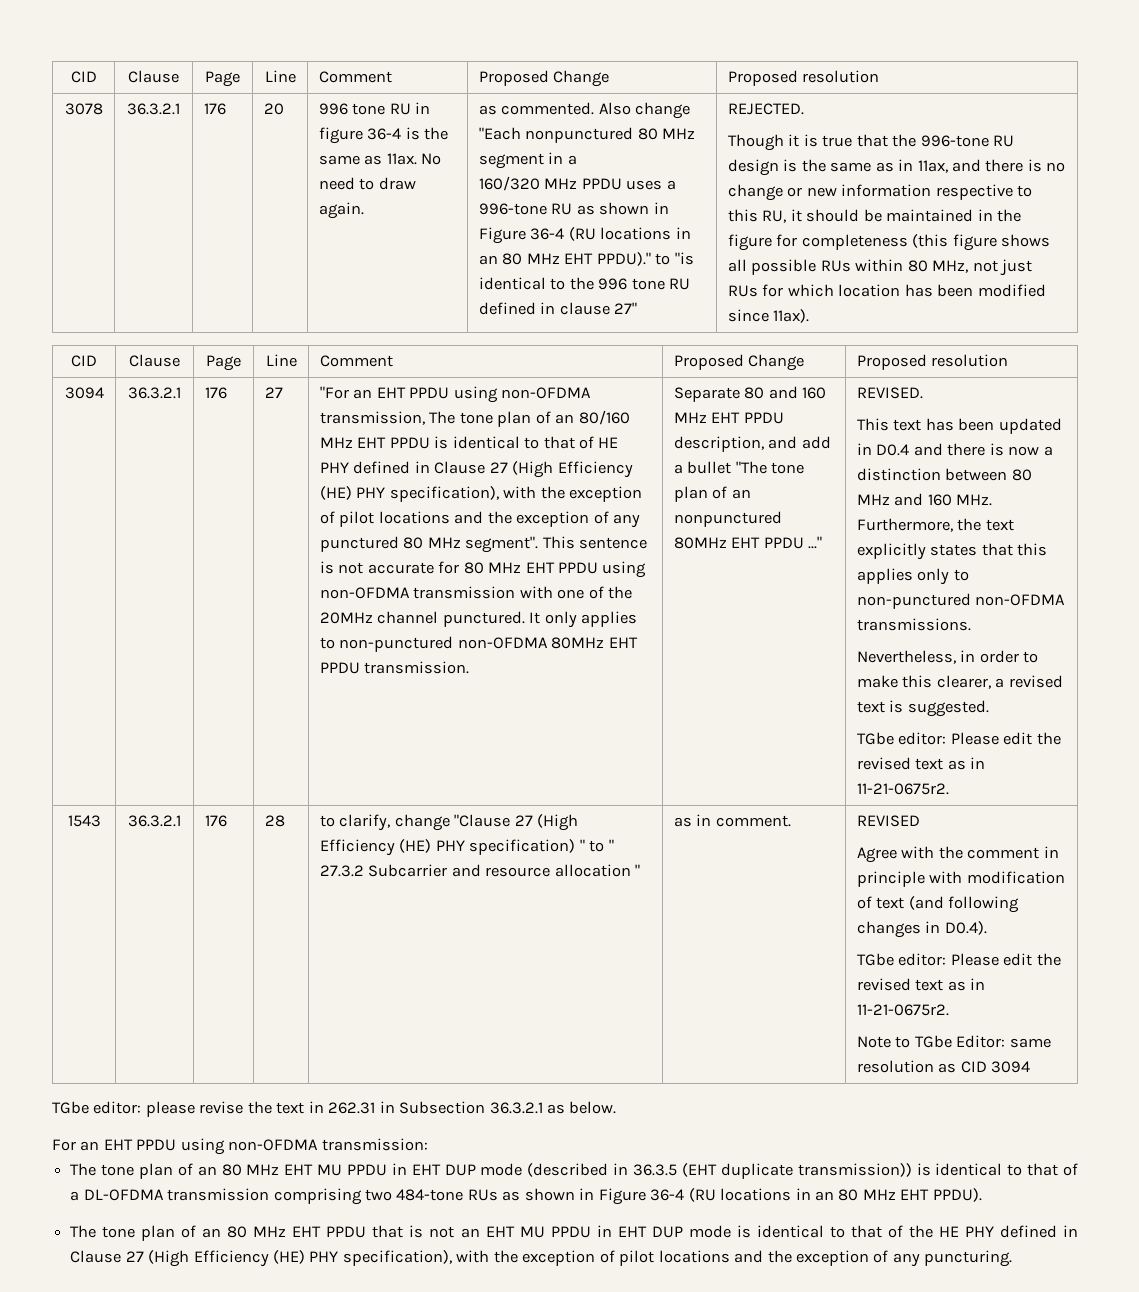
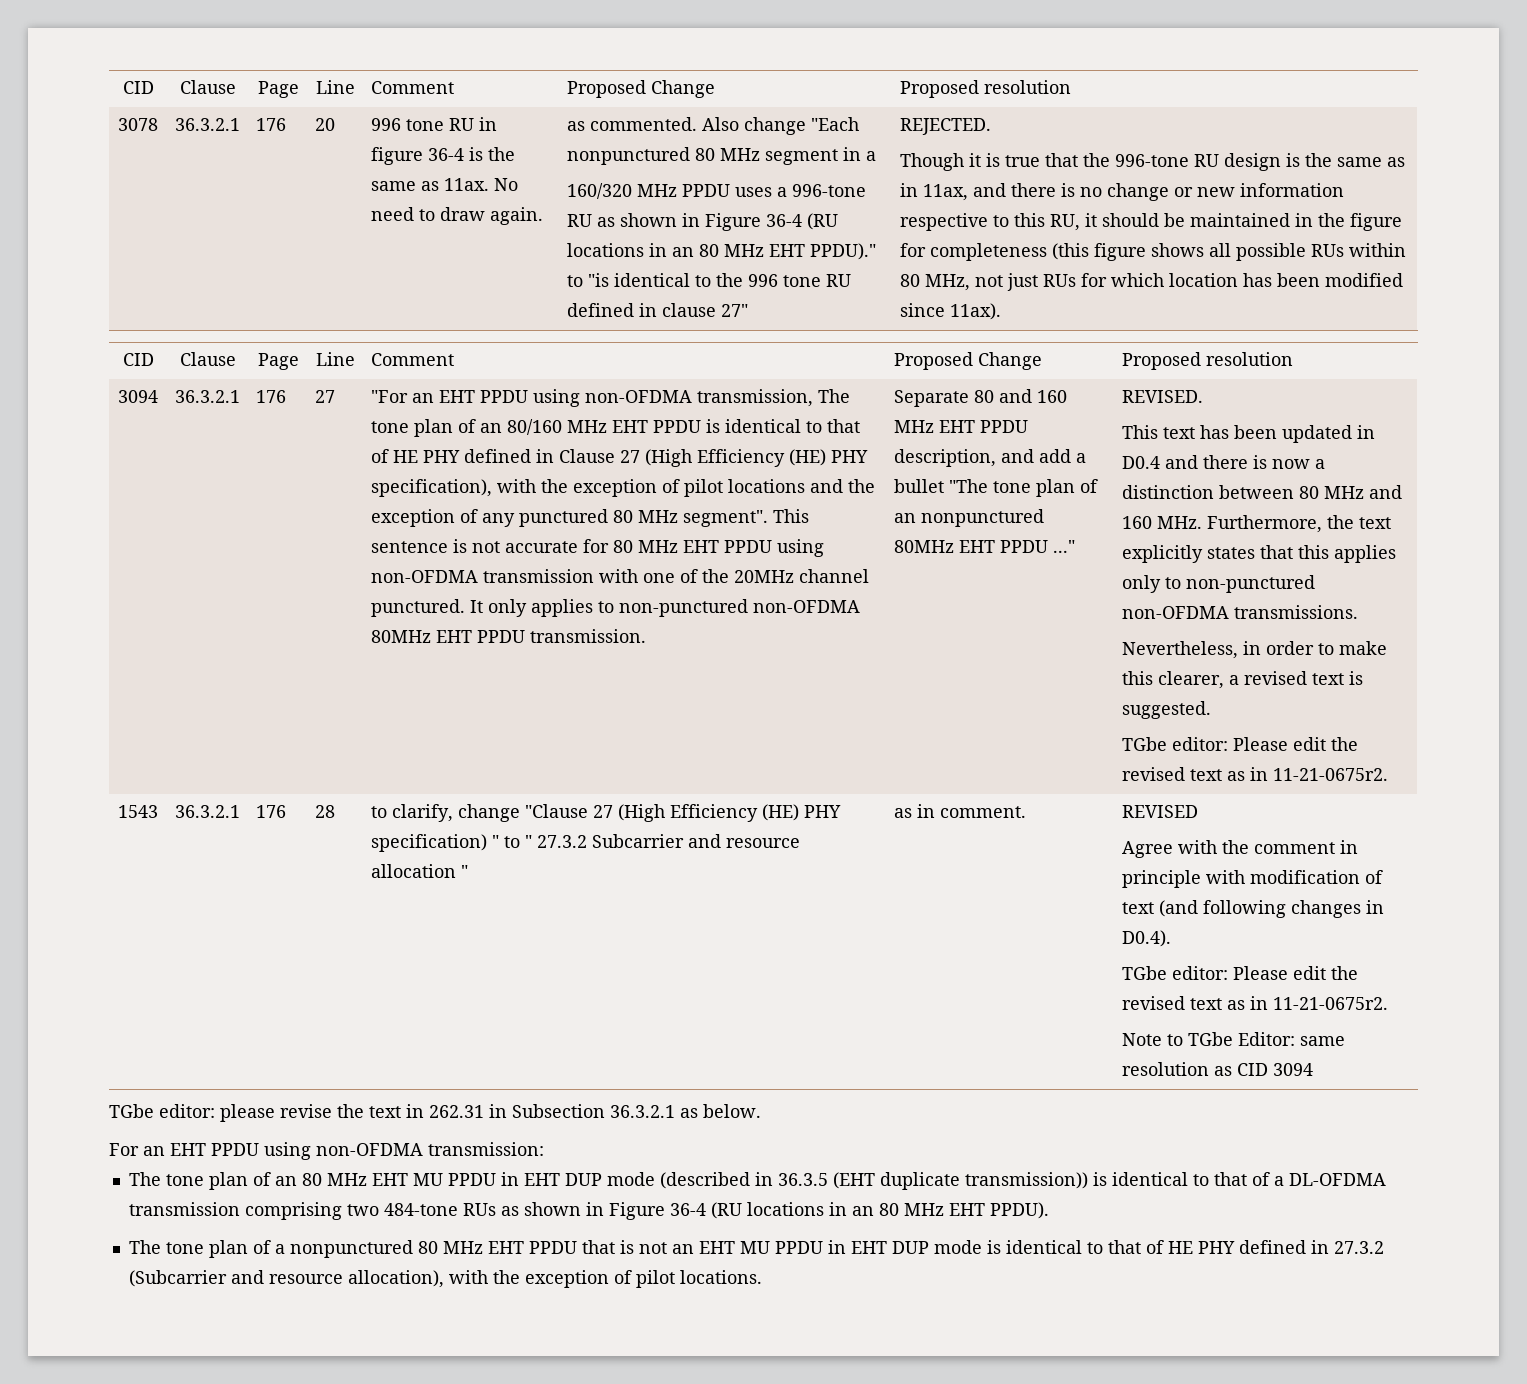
[202,1228,222,1238] an -> [274,1240,413,1258] a nonpunctured
[908,1225,1078,1238] [70,1250,1013,1267] the HE PHY defined in Clause 27 (High Efficiency (HE) PHY specification), with the exception of pilot locations and the exception of any puncturing. -> [1167,1240,1384,1254] [128,1270,762,1288] HE PHY defined in 27.3.2 (Subcarrier and resource allocation), with the exception of pilot locations.

